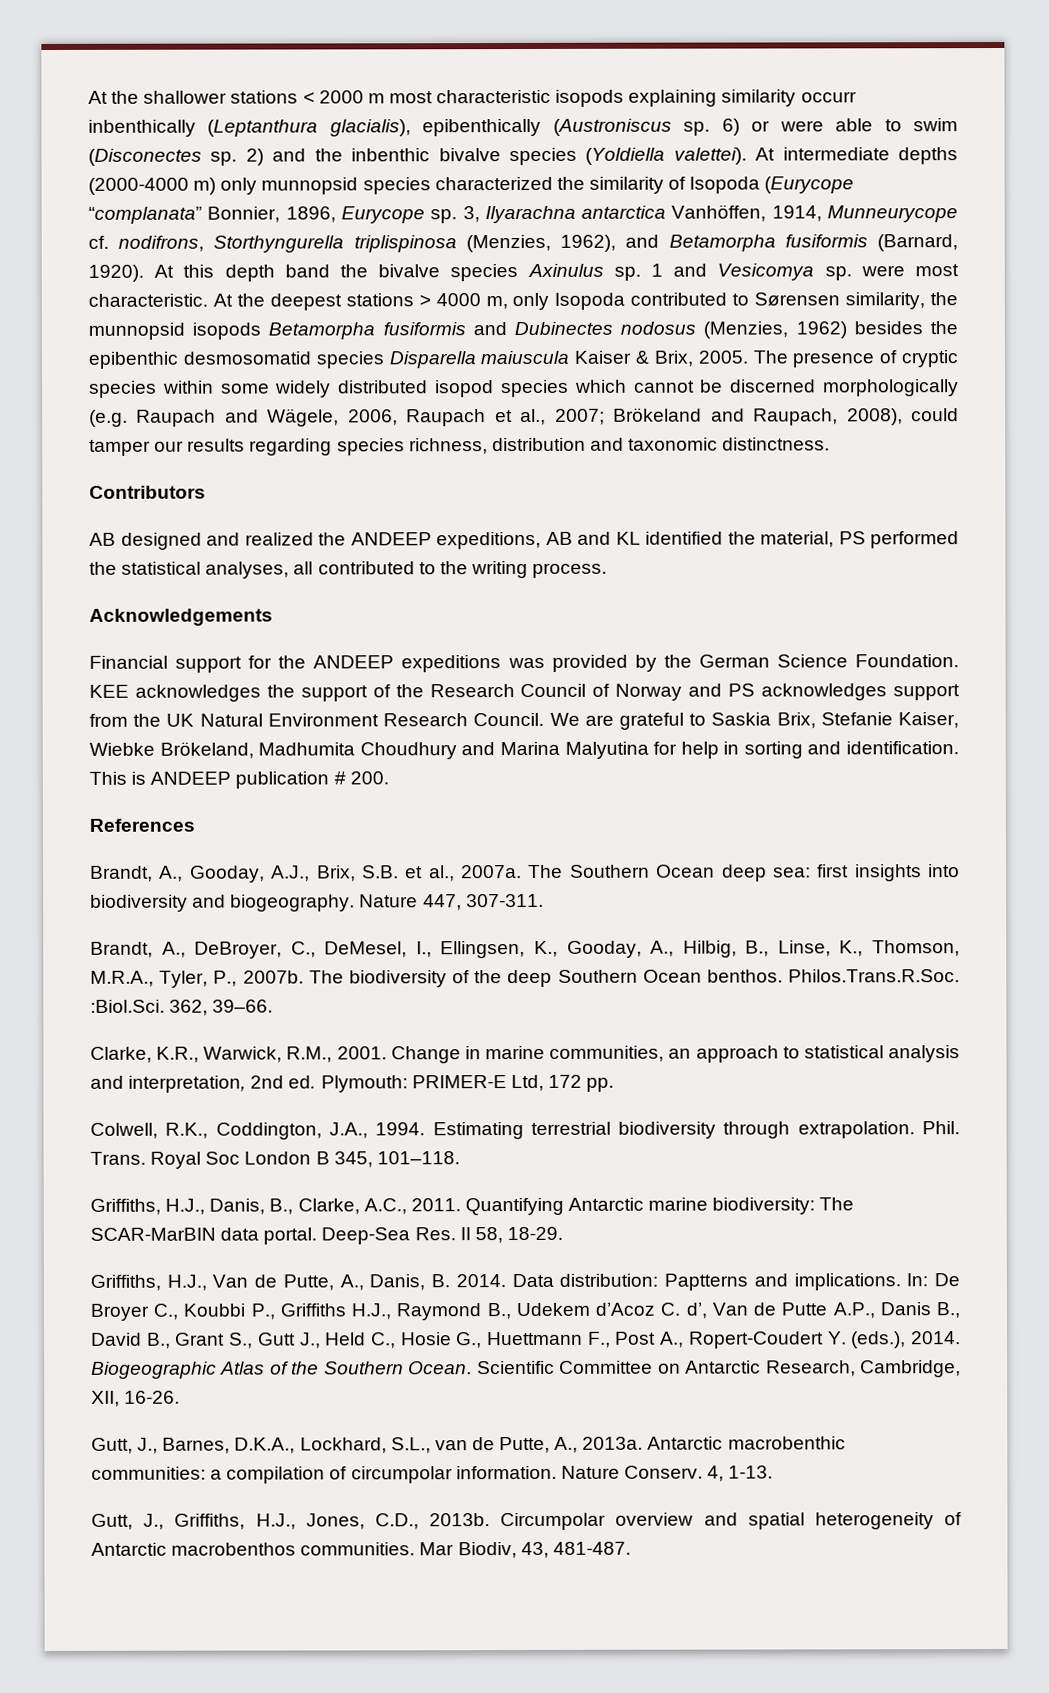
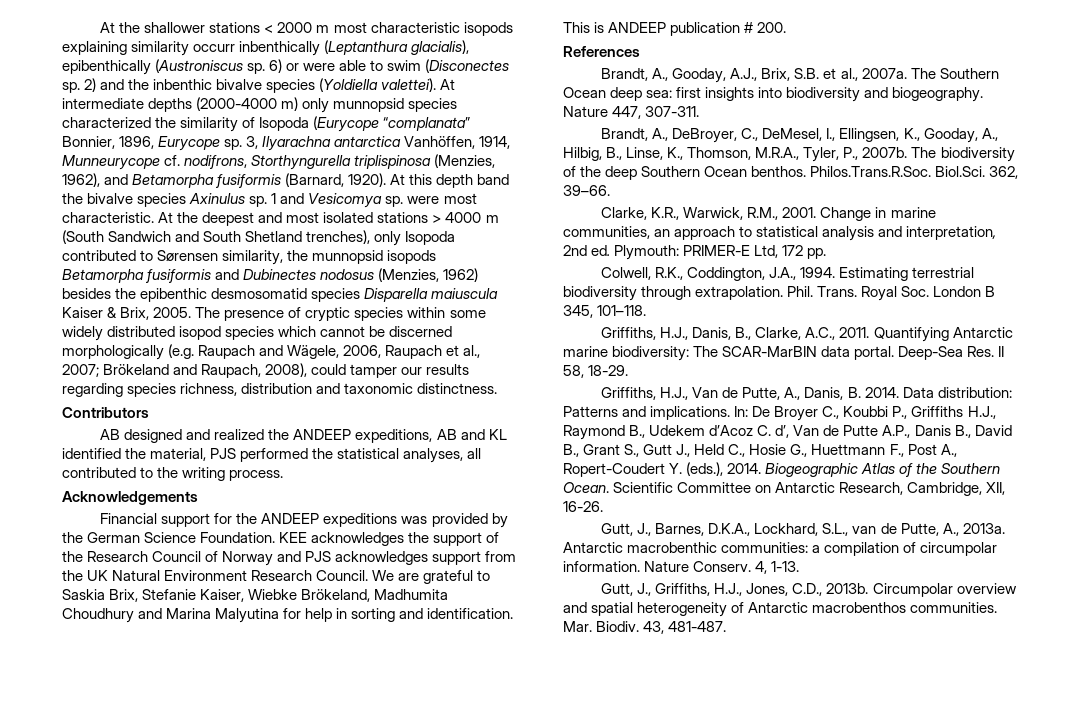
[345,293,508,310] stations > 4000 m, -> [258,212,499,223] [62,230,371,244] and most isolated stations > 4000 m (South Sandwich and South Shetland trenches),
[838,531,866,545] PS -> [210,448,237,459] PJS
[728,683,756,697] PS -> [305,551,332,562] PJS
[90,999,165,1013] :Biol.Sci. -> [935,166,986,177] Biol.Sci.
[205,1151,241,1165] Soc -> [901,286,930,297] Soc.
[664,1273,749,1291] Paptterns -> [563,406,618,417] Patterns
[419,1542,517,1559] Mar Biodiv, -> [563,621,640,632] Mar. Biodiv.

